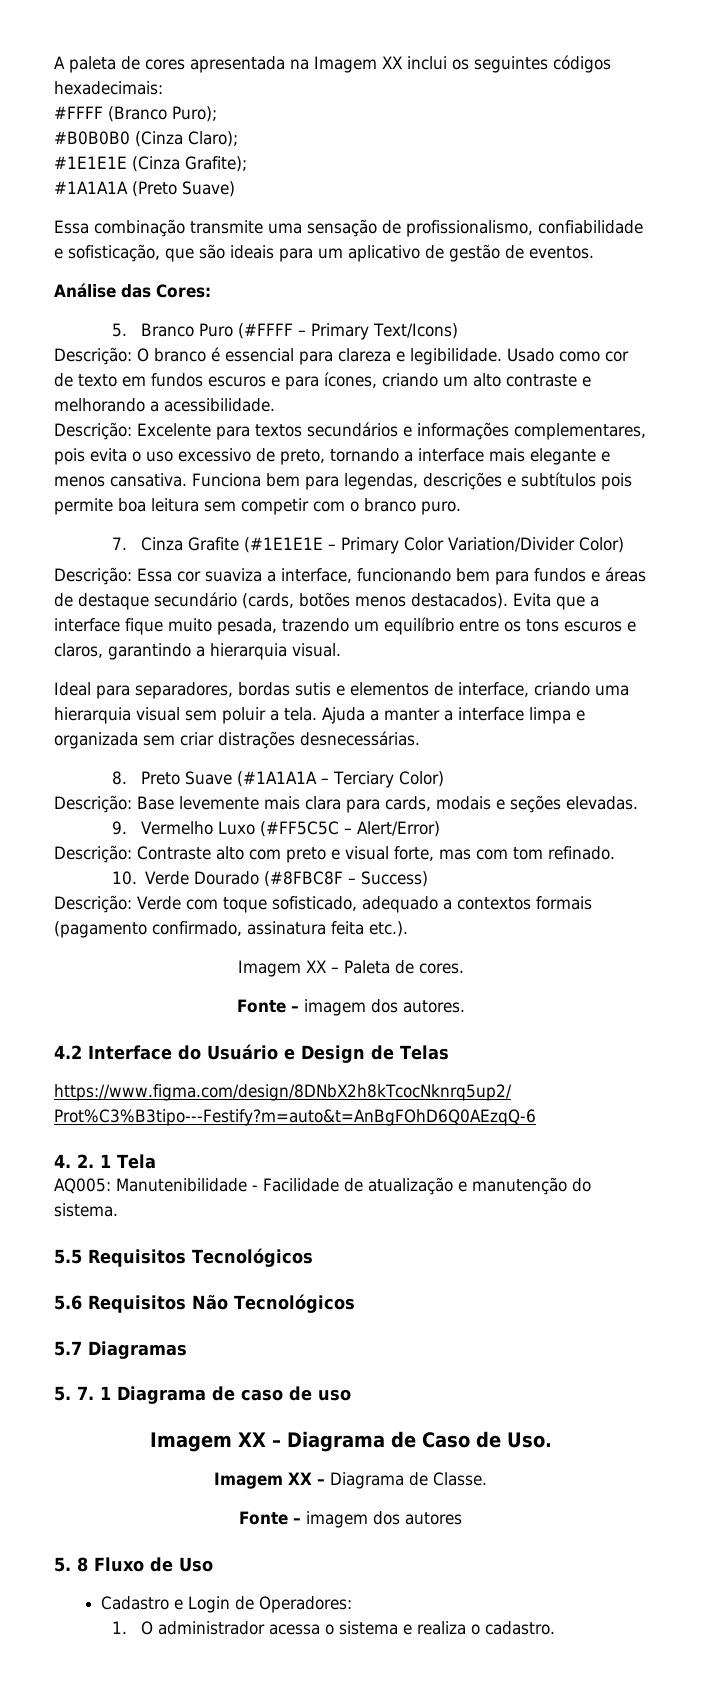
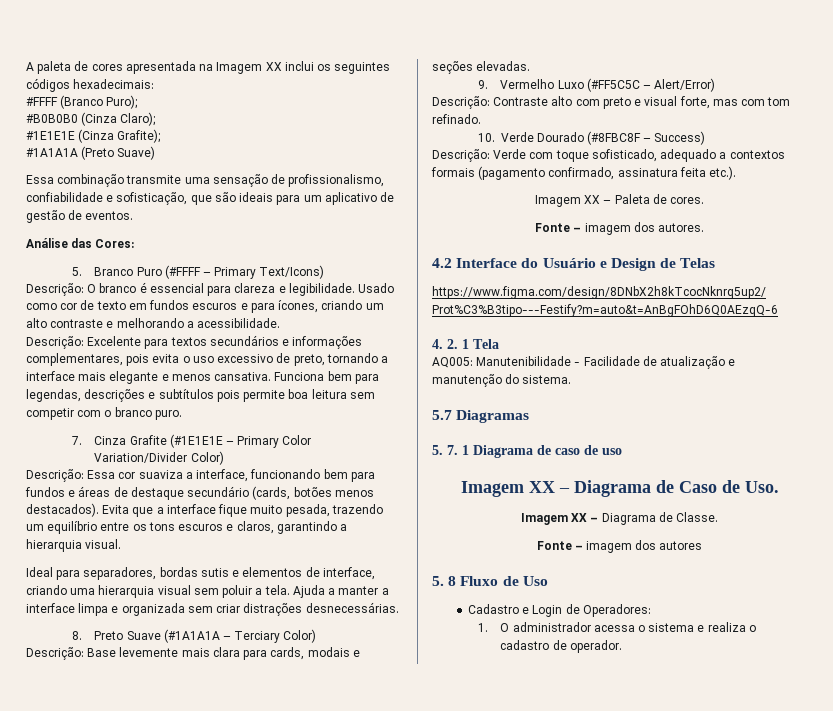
[54,1248,313,1267] [54,1294,355,1313] // 5.5 Requisitos Tecnológicos // 5.6 Requisitos Não Tecnológicos -> (572, 379) none
[485,1621,556,1635] cadastro. -> [500,640,622,653] cadastro de operador.

